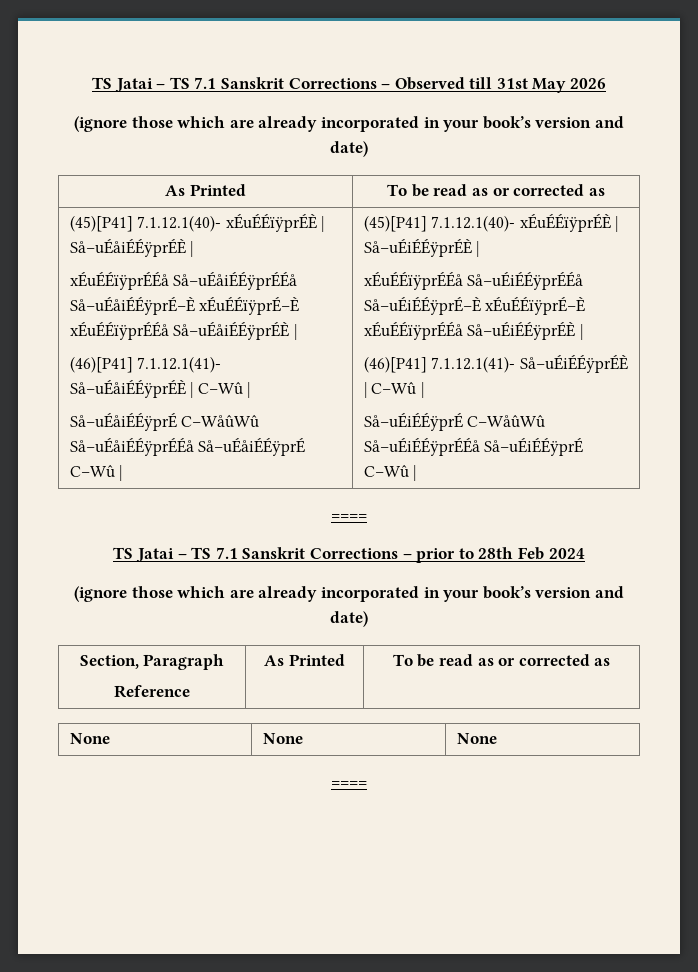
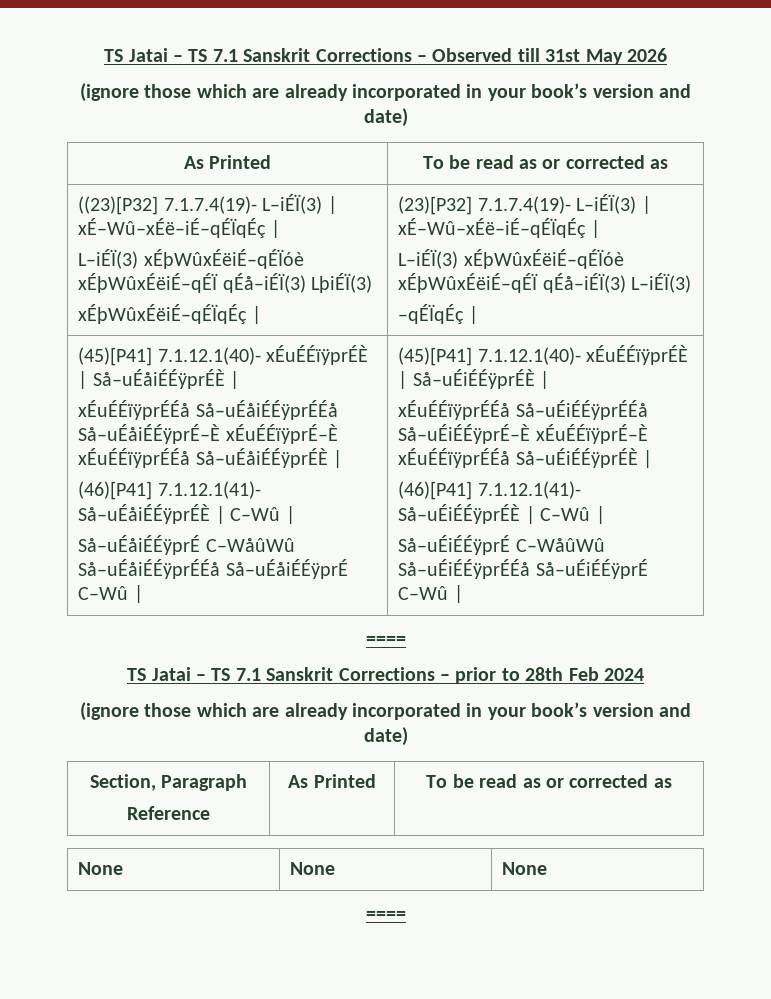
(605, 192) none -> [78,194,337,215] [78,218,280,238] [78,249,304,269] [78,273,373,293] [78,304,261,324] [398,194,651,215] [398,218,600,238] [398,249,624,269] [398,273,692,293] [398,304,478,324] // ((23)[P32] 7.1.7.4(19)- L–iÉÏ(3) | xÉ–Wû–xÉë–iÉ–qÉÏqÉç | // L–iÉÏ(3) xÉþWûxÉëiÉ–qÉÏóè xÉþWûxÉëiÉ–qÉÏ qÉå–iÉÏ(3) LþiÉÏ(3) // xÉþWûxÉëiÉ–qÉÏqÉç | | (23)[P32] 7.1.7.4(19)- L–iÉÏ(3) | xÉ–Wû–xÉë–iÉ–qÉÏqÉç | // L–iÉÏ(3) xÉþWûxÉëiÉ–qÉÏóè xÉþWûxÉëiÉ–qÉÏ qÉå–iÉÏ(3) L–iÉÏ(3) // –qÉÏqÉç |

